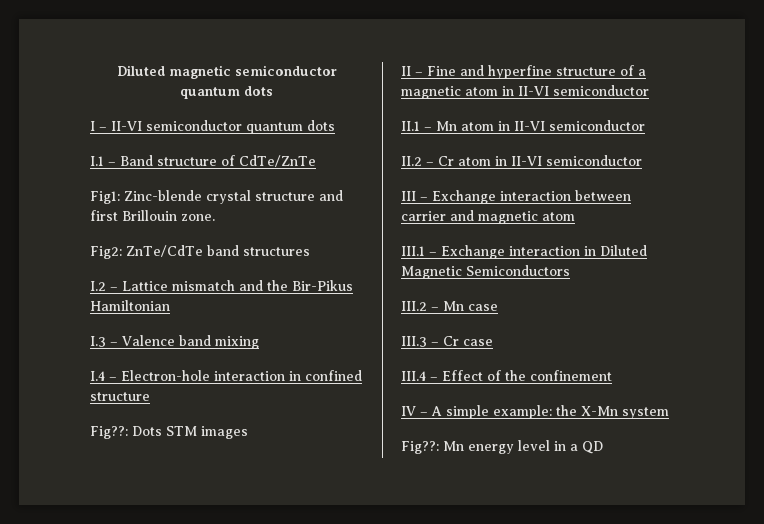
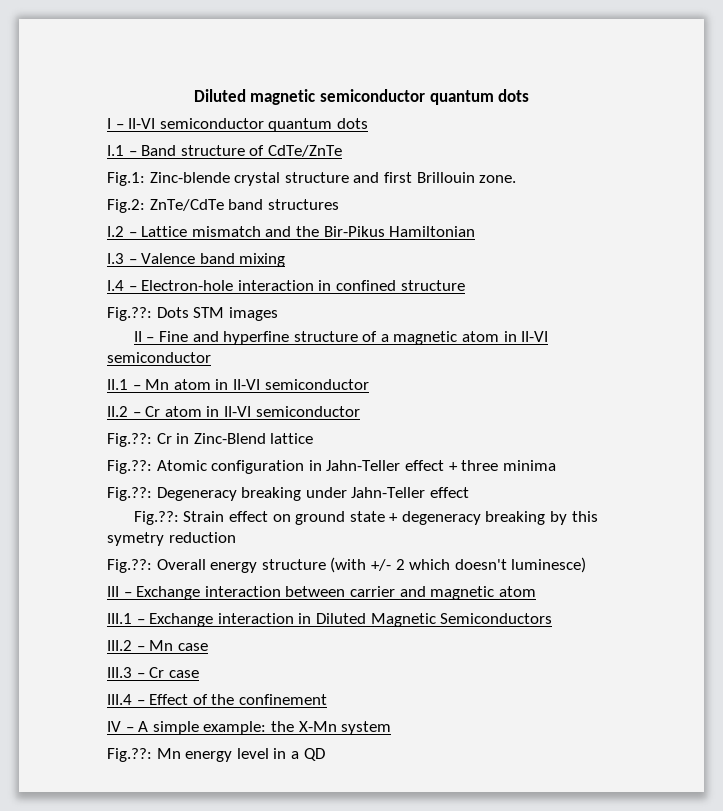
[90,191,120,204] Fig1: -> [107,172,145,186] Fig.1:
[90,246,122,259] Fig2: -> [107,199,145,213] Fig.2:
[90,426,128,439] Fig??: -> [107,307,152,321] Fig.??:
(642, 160) none -> [107,433,314,447] [107,460,556,474] [107,487,469,501] [133,511,598,525] [107,532,236,546] [107,557,587,573] // Fig.??: Cr in Zinc-Blend lattice // Fig.??: Atomic configuration in Jahn-Teller effect + three minima // Fig.??: Degeneracy breaking under Jahn-Teller effect // Fig.??: Strain effect on ground state + degeneracy breaking by this symetry reduction // Fig.??: Overall energy structure (with +/- 2 which doesn't luminesce)
[401,441,439,454] Fig??: -> [107,748,152,762] Fig.??:

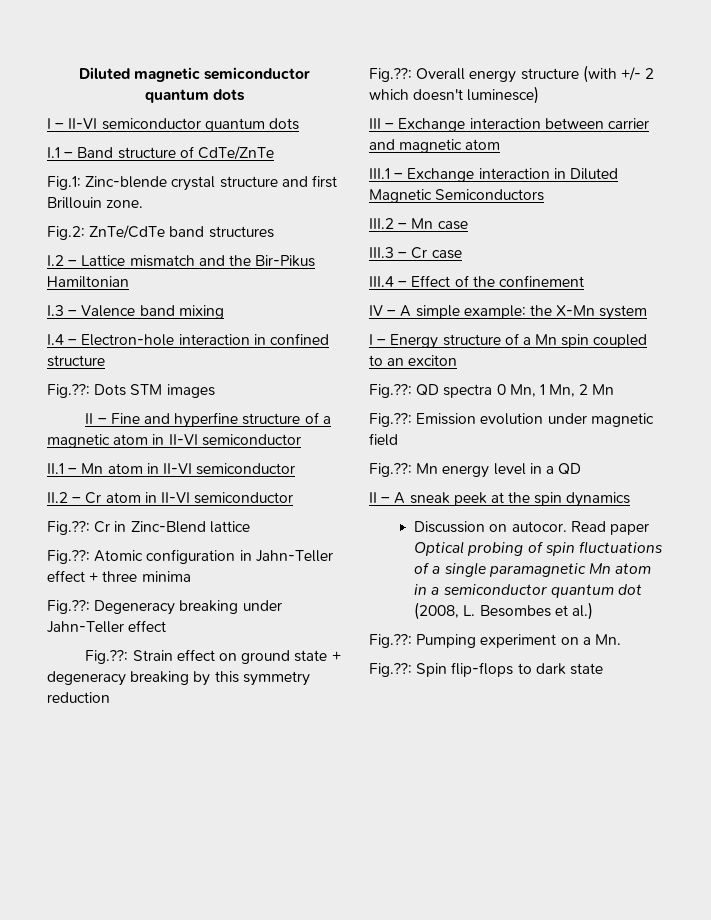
[107,532,164,546] symetry -> [242,671,310,686] symmetry
(392, 728) none -> [369,333,648,349] [369,355,458,366] [369,384,615,398] [369,413,654,427] [369,433,398,446] // I – Energy structure of a Mn spin coupled to an exciton // Fig.??: QD spectra 0 Mn, 1 Mn, 2 Mn // Fig.??: Emission evolution under magnetic field
(325, 754) none -> [369,492,631,507] [414,521,649,535] [414,541,663,556] [414,562,652,577] [414,584,642,598] [414,602,593,620] [369,634,621,648] [369,662,603,677] // II – A sneak peek at the spin dynamics // Discussion on autocor. Read paper Optical probing of spin fluctuations of a single paramagnetic Mn atom in a semiconductor quantum dot (2008, L. Besombes et al.) // Fig.??: Pumping experiment on a Mn. // Fig.??: Spin flip-flops to dark state

